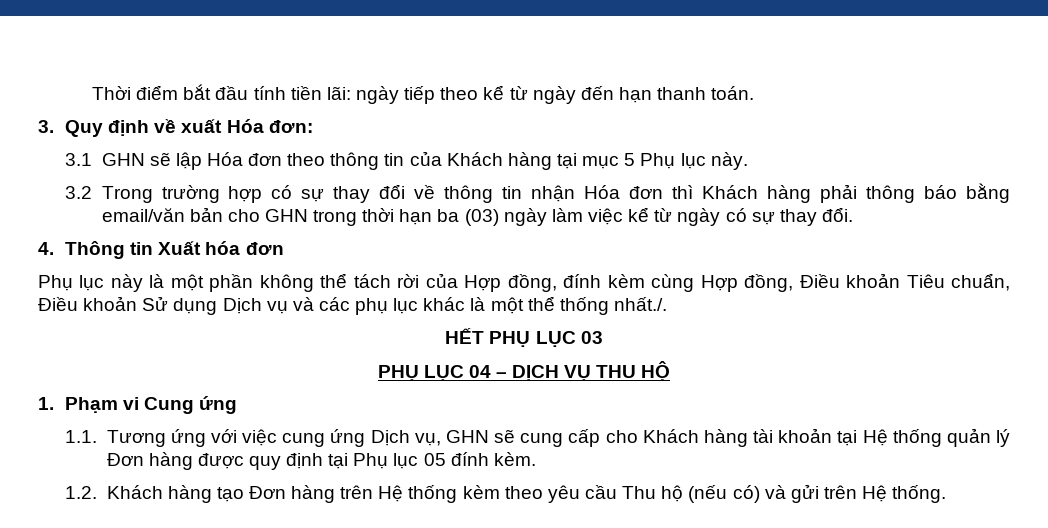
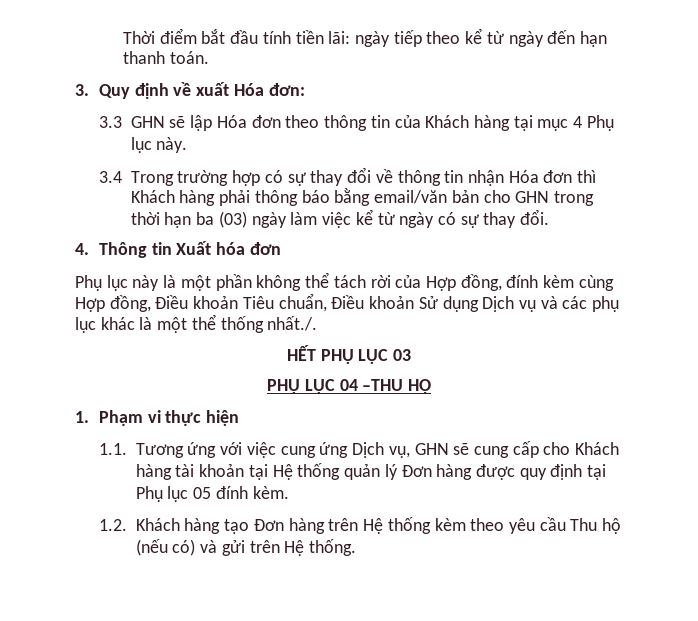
[65,153,93,166] 3.1 -> [98,116,122,128] 3.3
[624,153,636,166] 5 -> [573,116,583,128] 4
[65,186,93,199] 3.2 -> [98,171,122,183] 3.4
[495,365,637,381] – DỊCH VỤ THU -> [362,379,404,391] –THU
[144,396,238,414] Cung ứng -> [165,410,240,426] thực hiện

